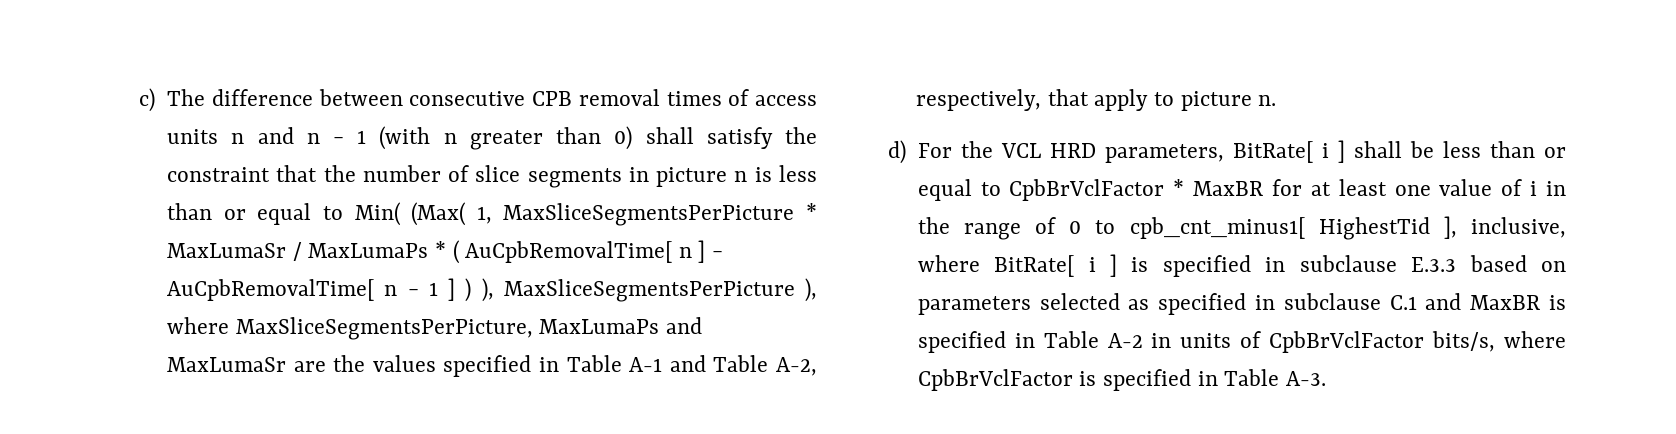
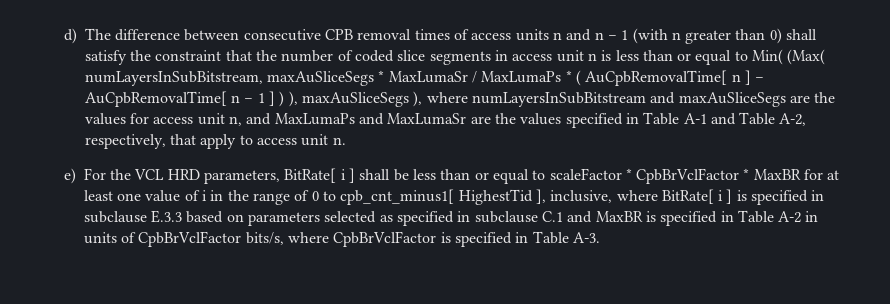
[138,88,155,112] c) -> [63,28,77,44] d)
(470, 173) none -> [354,50,394,62] coded
[656,167,728,187] picture -> [512,50,584,62] access unit
[476,203,795,226] 1, MaxSliceSegmentsPerPicture -> [84,71,375,86] numLayersInSubBitstream, maxAuSliceSegs
[503,279,795,302] MaxSliceSegmentsPerPicture -> [301,92,409,107] maxAuSliceSegs
[235,317,533,340] MaxSliceSegmentsPerPicture, -> [471,92,836,107] [84,113,272,126] numLayersInSubBitstream and maxAuSliceSegs are the values for access unit n, and
[1180,91,1252,111] picture -> [257,134,329,146] access unit
[887,140,906,164] d) -> [63,168,76,184] e)
(1001, 189) none -> [549,168,632,180] scaleFactor *

